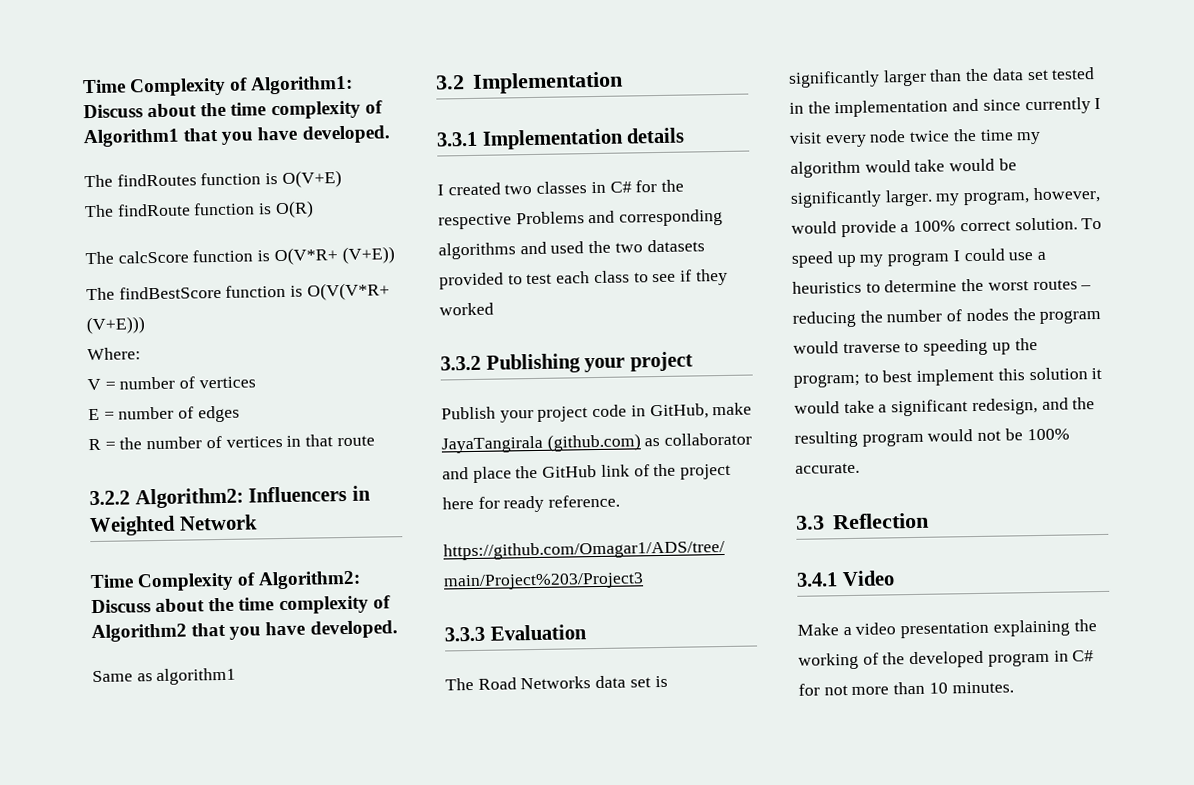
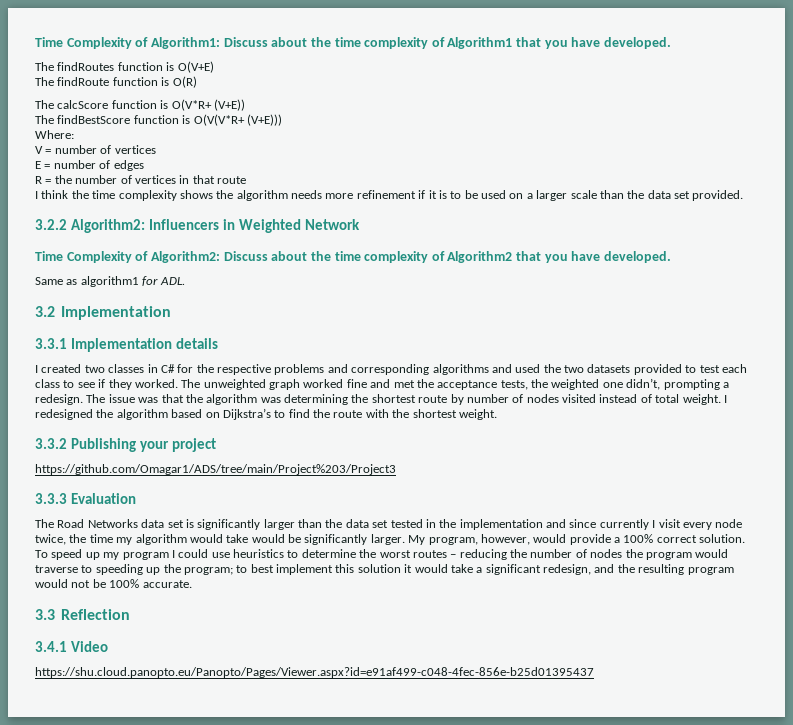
(375, 441) none -> [35,190,744,201] // I think the time complexity shows the algorithm needs more refinement if it is to be used on a larger scale than the data set provided.
(237, 676) none -> [142,276,185,286] for ADL.
[515,211,585,225] Problems -> [274,364,325,375] problems
[439,302,494,316] [440,351,693,374] [441,402,753,423] [441,432,753,454] [442,463,732,483] [442,494,621,513] worked // 3.3.2 Publishing your project // Publish your project code in GitHub, make JayaTangirala (github.com) as collaborator and place the GitHub link of the project here for ready reference. -> [134,378,729,390] [35,394,727,405] [35,408,497,420] [35,438,216,452] worked. The unweighted graph worked fine and met the acceptance tests, the weighted one didn’t, prompting a redesign. The issue was that the algorithm was determining the shortest route by number of nodes visited instead of total weight. I redesigned the algorithm based on Dijkstra’s to find the route with the shortest weight. // 3.3.2 Publishing your project
[909,130,951,142] twice -> [35,534,66,545] twice,
[935,193,961,206] my -> [408,535,426,545] My
[1037,251,1047,260] a -> (230, 555) none
[797,619,1097,639] [798,650,1095,670] [798,681,1014,696] Make a video presentation explaining the working of the developed program in C# for not more than 10 minutes. -> [35,667,594,678] https://shu.cloud.panopto.eu/Panopto/Pages/Viewer.aspx?id=e91af499-c048-4fec-856e-b25d01395437

